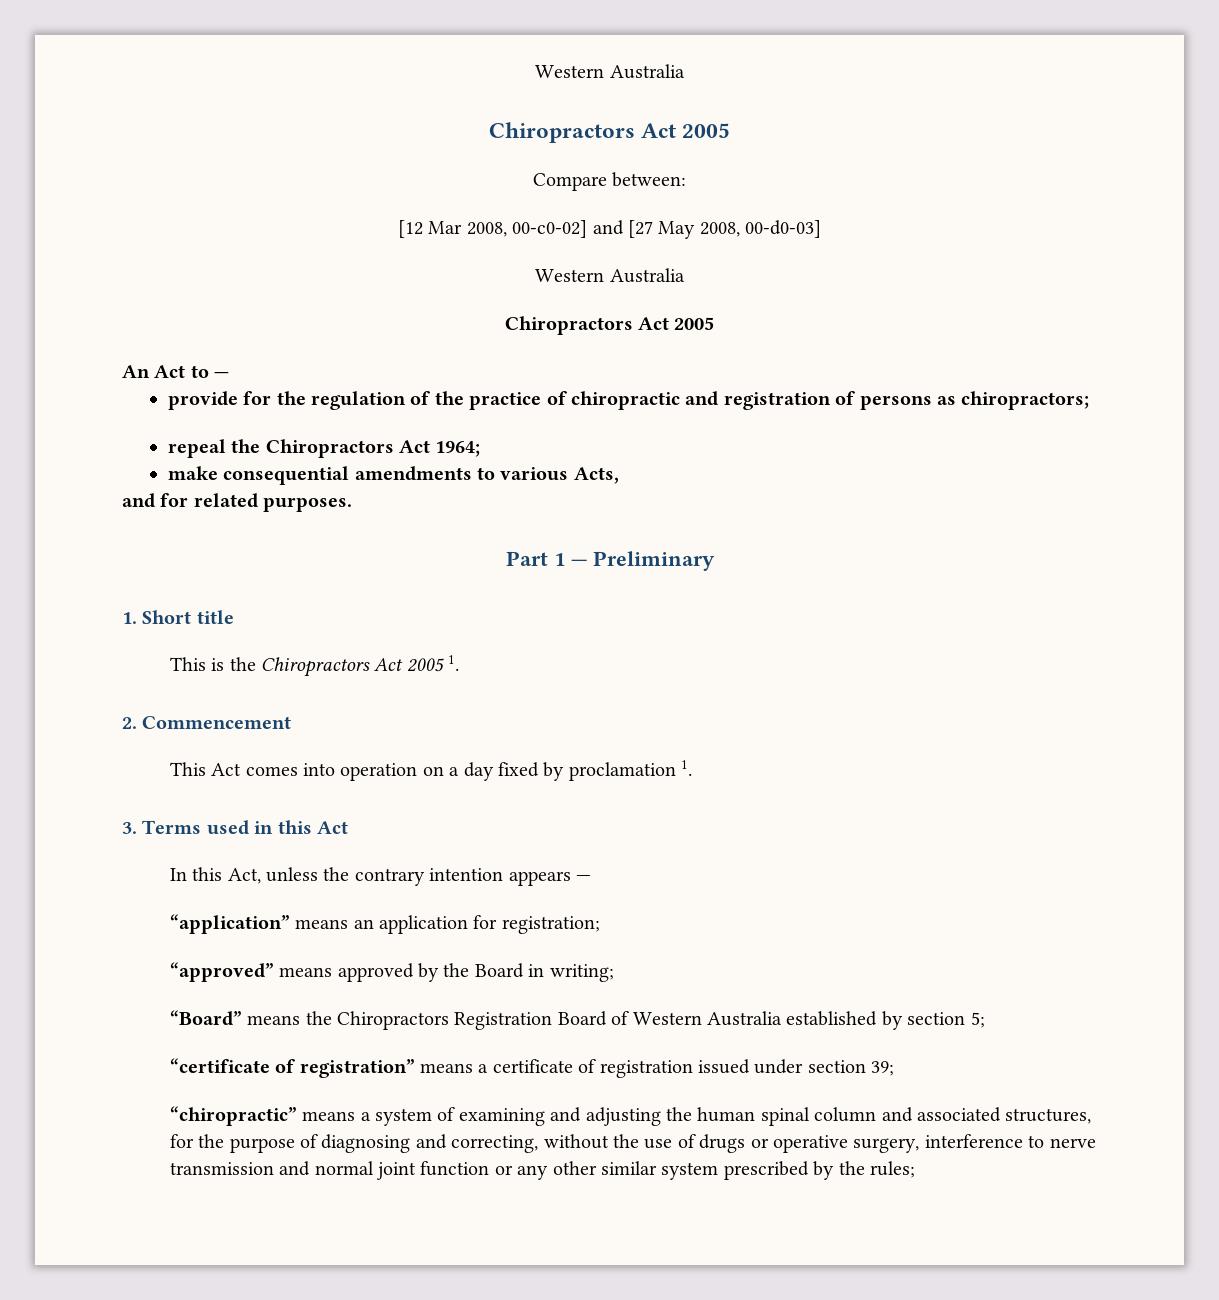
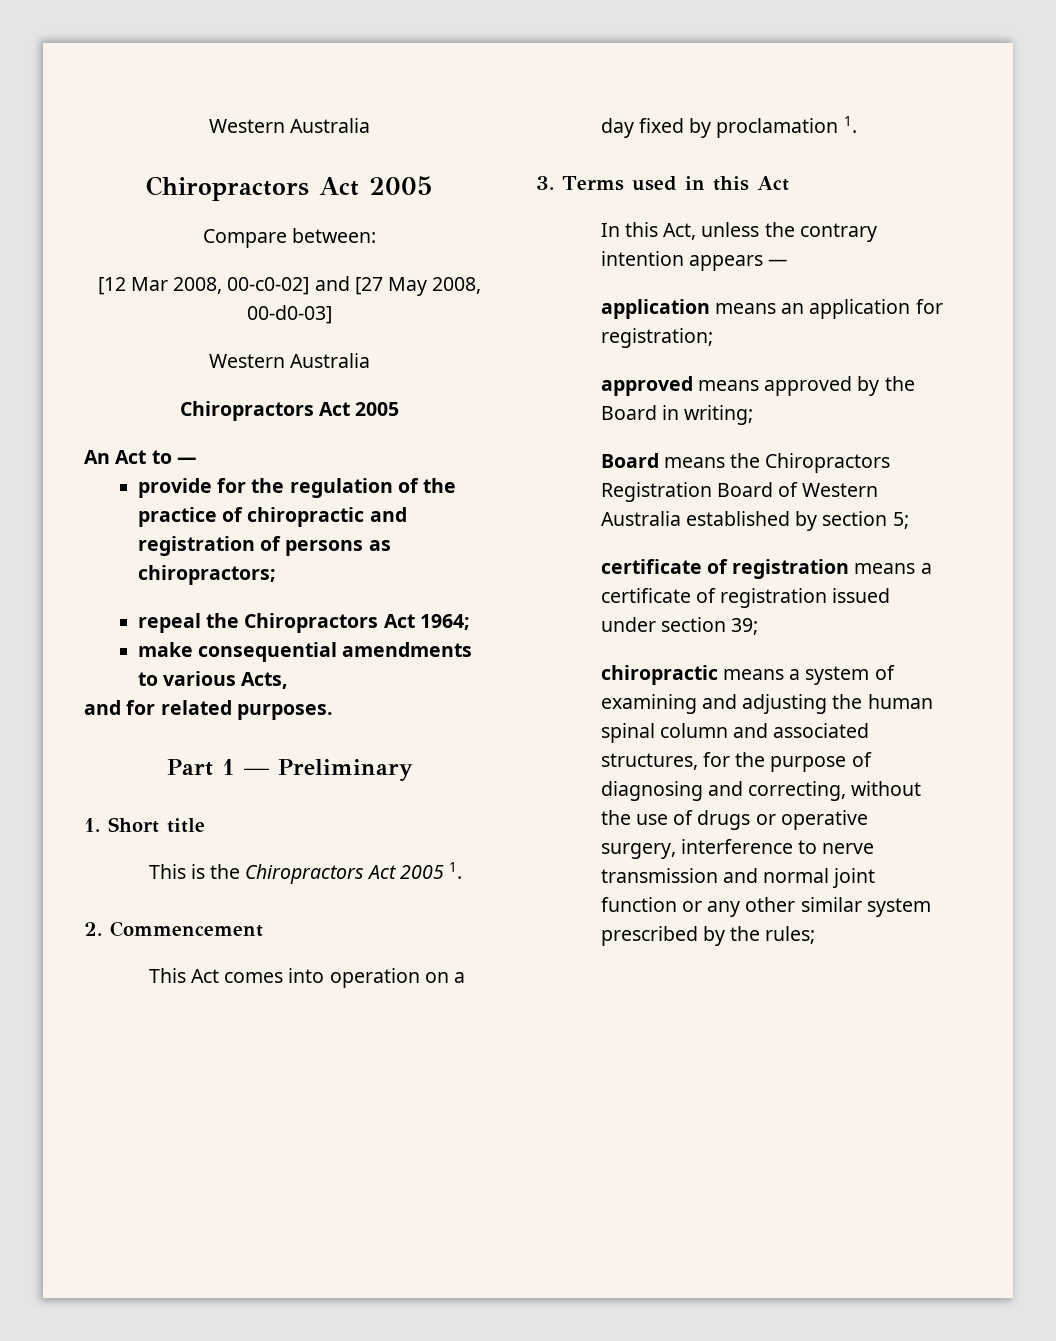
[169,914,290,934] “application” -> [600,299,710,319] application
[169,962,274,982] “approved” -> [600,376,693,396] approved
[169,1010,242,1026] “Board” -> [600,453,659,468] Board
[169,1058,415,1078] “certificate of registration” -> [600,559,850,579] certificate of registration
[169,1106,297,1126] “chiropractic” -> [600,665,718,685] chiropractic

